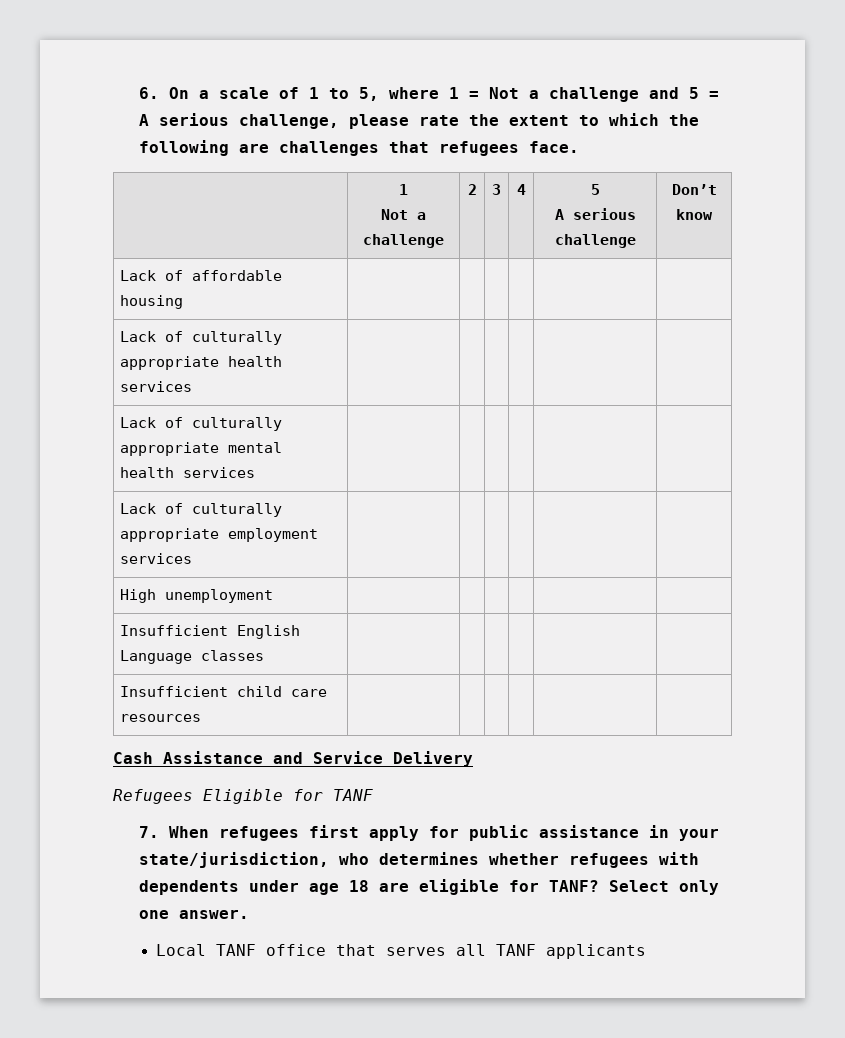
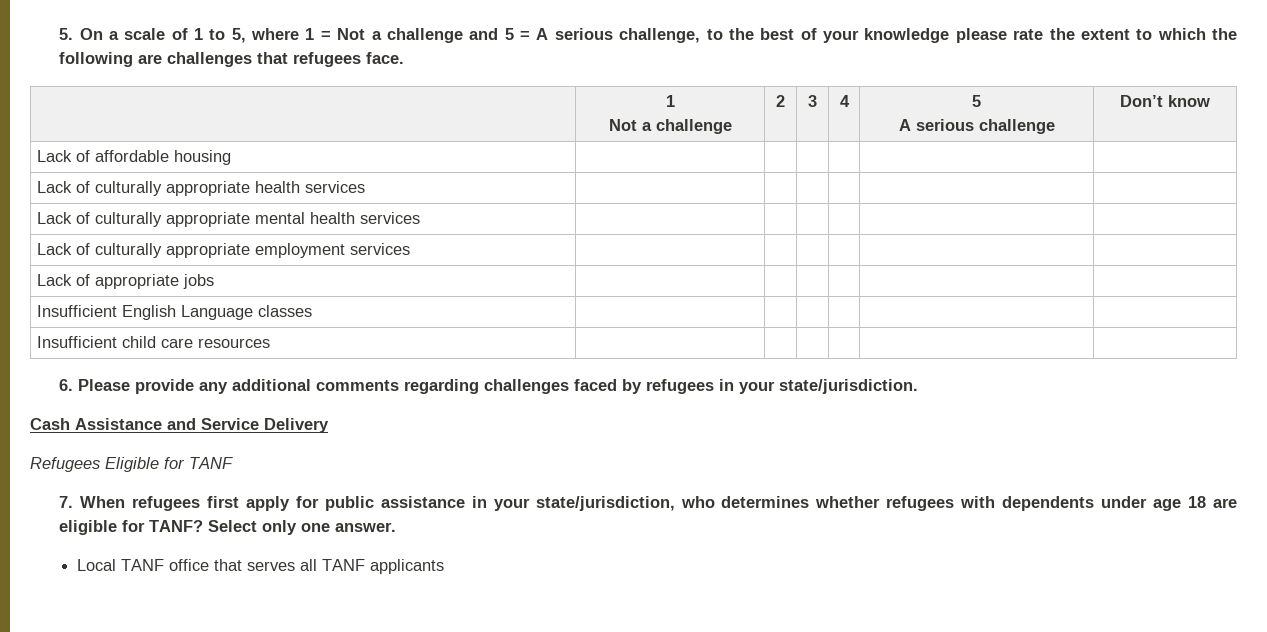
[138,87,159,99] 6. -> [59,28,74,40] 5.
(339, 121) none -> [706,28,950,43] to the best of your knowledge
[120,589,274,603] High unemployment -> [36,274,214,289] Lack of appropriate jobs
(202, 718) none -> [59,379,919,394] // 6. Please provide any additional comments regarding challenges faced by refugees in your state/jurisdiction.

